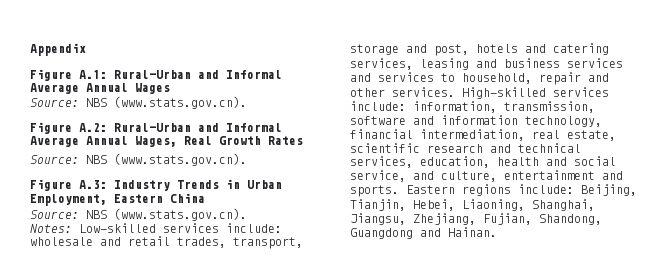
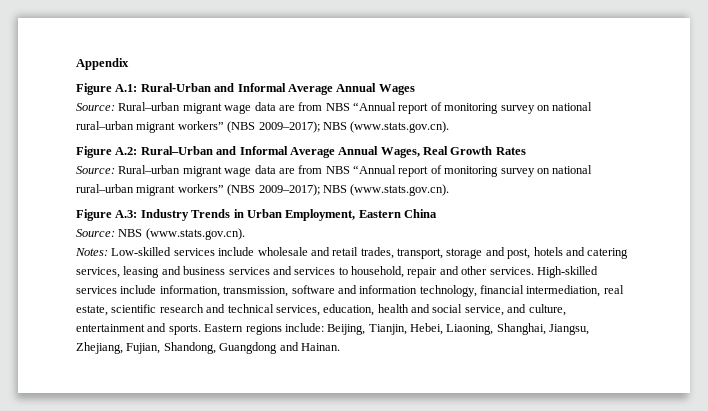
(79, 102) none -> [118,102,593,114] [76,121,320,133] Rural–urban migrant wage data are from NBS “Annual report of monitoring survey on national rural–urban migrant workers” (NBS 2009–2017);
(79, 159) none -> [118,165,593,177] [76,184,320,196] Rural–urban migrant wage data are from NBS “Annual report of monitoring survey on national rural–urban migrant workers” (NBS 2009–2017);
[226,223,282,233] include: -> [218,247,255,256] include
[350,101,406,111] include: -> [120,285,157,294] include

